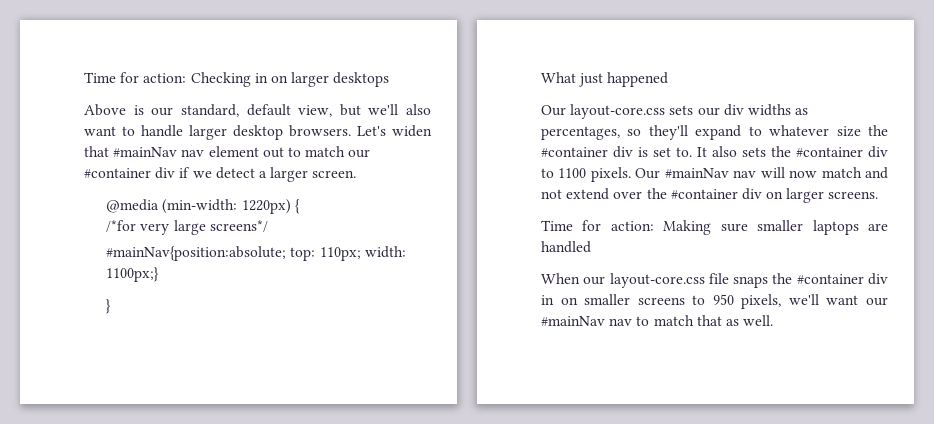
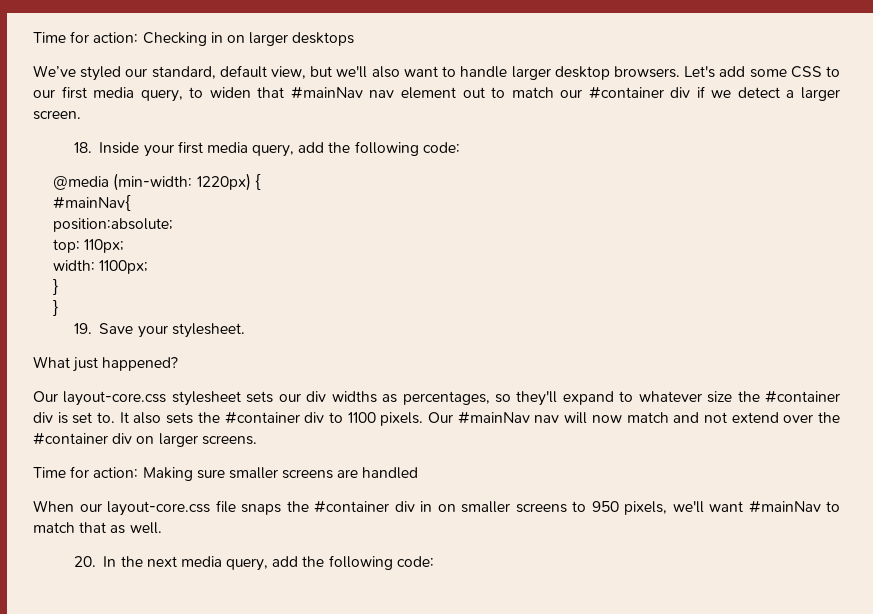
[84,104,144,116] Above is -> [33,65,122,81] We’ve styled
(386, 131) none -> [719,66,841,78] [33,86,204,102] add some CSS to our first media query, to
(357, 174) none -> [73,141,460,157] // 18. Inside your first media query, add the following code:
[106,220,268,235] [106,246,287,261] /*for very large screens*/ // #mainNav{position:absolute; -> [53,195,132,211] [53,218,174,232] #mainNav{ // position:absolute; //
[364,246,406,258] [106,267,160,282] [106,299,112,314] width: 1100px;} // } -> [53,260,149,274] [53,279,59,295] [53,300,59,316] [73,323,245,338] // width: 1100px; // } // } // 19. Save your stylesheet.
[607,72,669,87] happened -> [102,357,179,371] happened?
(666, 111) none -> [171,391,241,406] stylesheet
[812,220,859,235] laptops -> [282,469,334,479] screens
[866,297,888,306] [541,316,633,326] our #mainNav nav -> [748,500,821,513] #mainNav
(774, 320) none -> [73,555,434,571] // 20. In the next media query, add the following code:

